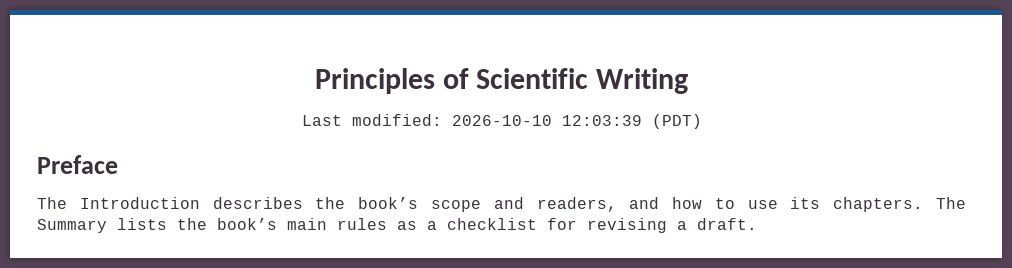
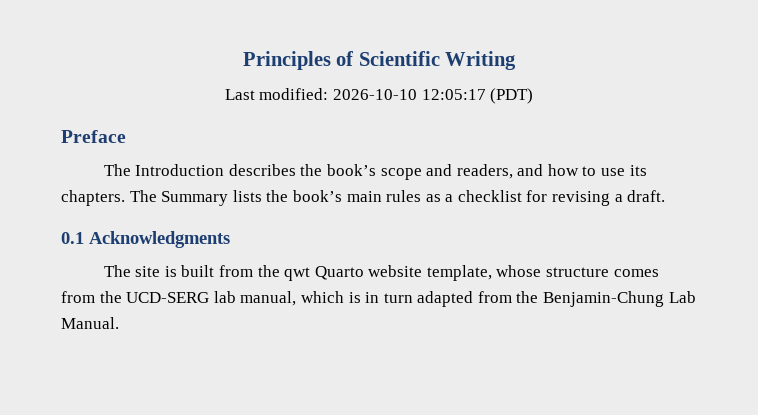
[561,115,642,126] 12:03:39 -> [421,89,486,100] 12:05:17
(757, 224) none -> [61,231,230,248] [103,265,659,281] [61,291,696,307] [61,317,119,329] // 0.1 Acknowledgments // The site is built from the qwt Quarto website template, whose structure comes from the UCD-SERG lab manual, which is in turn adapted from the Benjamin-Chung Lab Manual.

